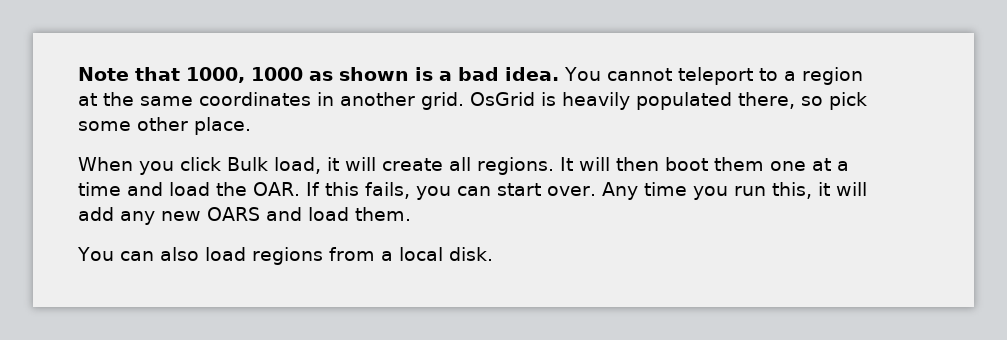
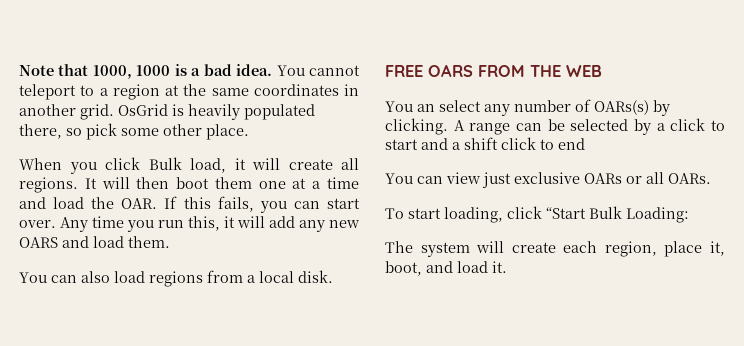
[309,67,409,81] as shown -> (171, 70) none
(493, 254) none -> [385,64,602,77] [385,99,670,116] [385,118,725,135] [385,137,585,150] [385,172,711,188] [385,206,689,223] [385,241,725,257] [385,261,507,276] // FREE OARS FROM THE WEB // You an select any number of OARs(s) by clicking. A range can be selected by a click to start and a shift click to end // You can view just exclusive OARs or all OARs. // To start loading, click “Start Bulk Loading: // The system will create each region, place it, boot, and load it.

